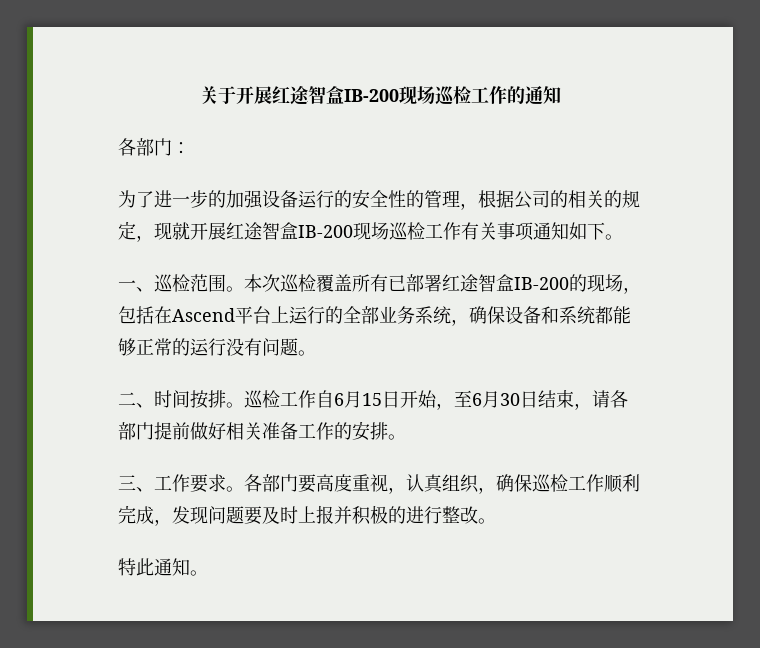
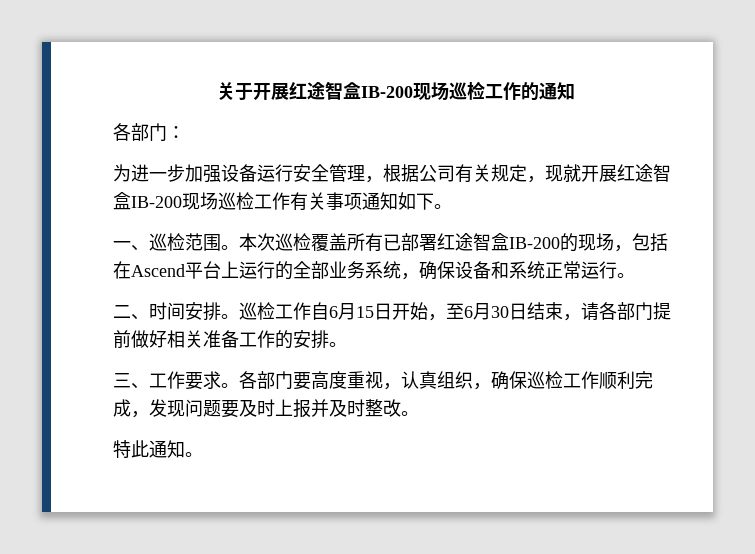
[136,190,226,208] 了进一步的 -> [131,164,185,182] 进一步
[334,189,424,209] 的安全性的 -> [293,164,329,182] 安全
[550,190,622,208] 的相关的 -> [455,164,491,183] 有关
[595,306,631,324] [118,338,298,356] 都能够正常的运行没有问题 -> [545,261,617,279] 正常运行
[190,390,208,409] 按 -> [185,302,203,320] 安
[352,505,442,525] 积极的进行 -> [329,399,365,417] 及时

